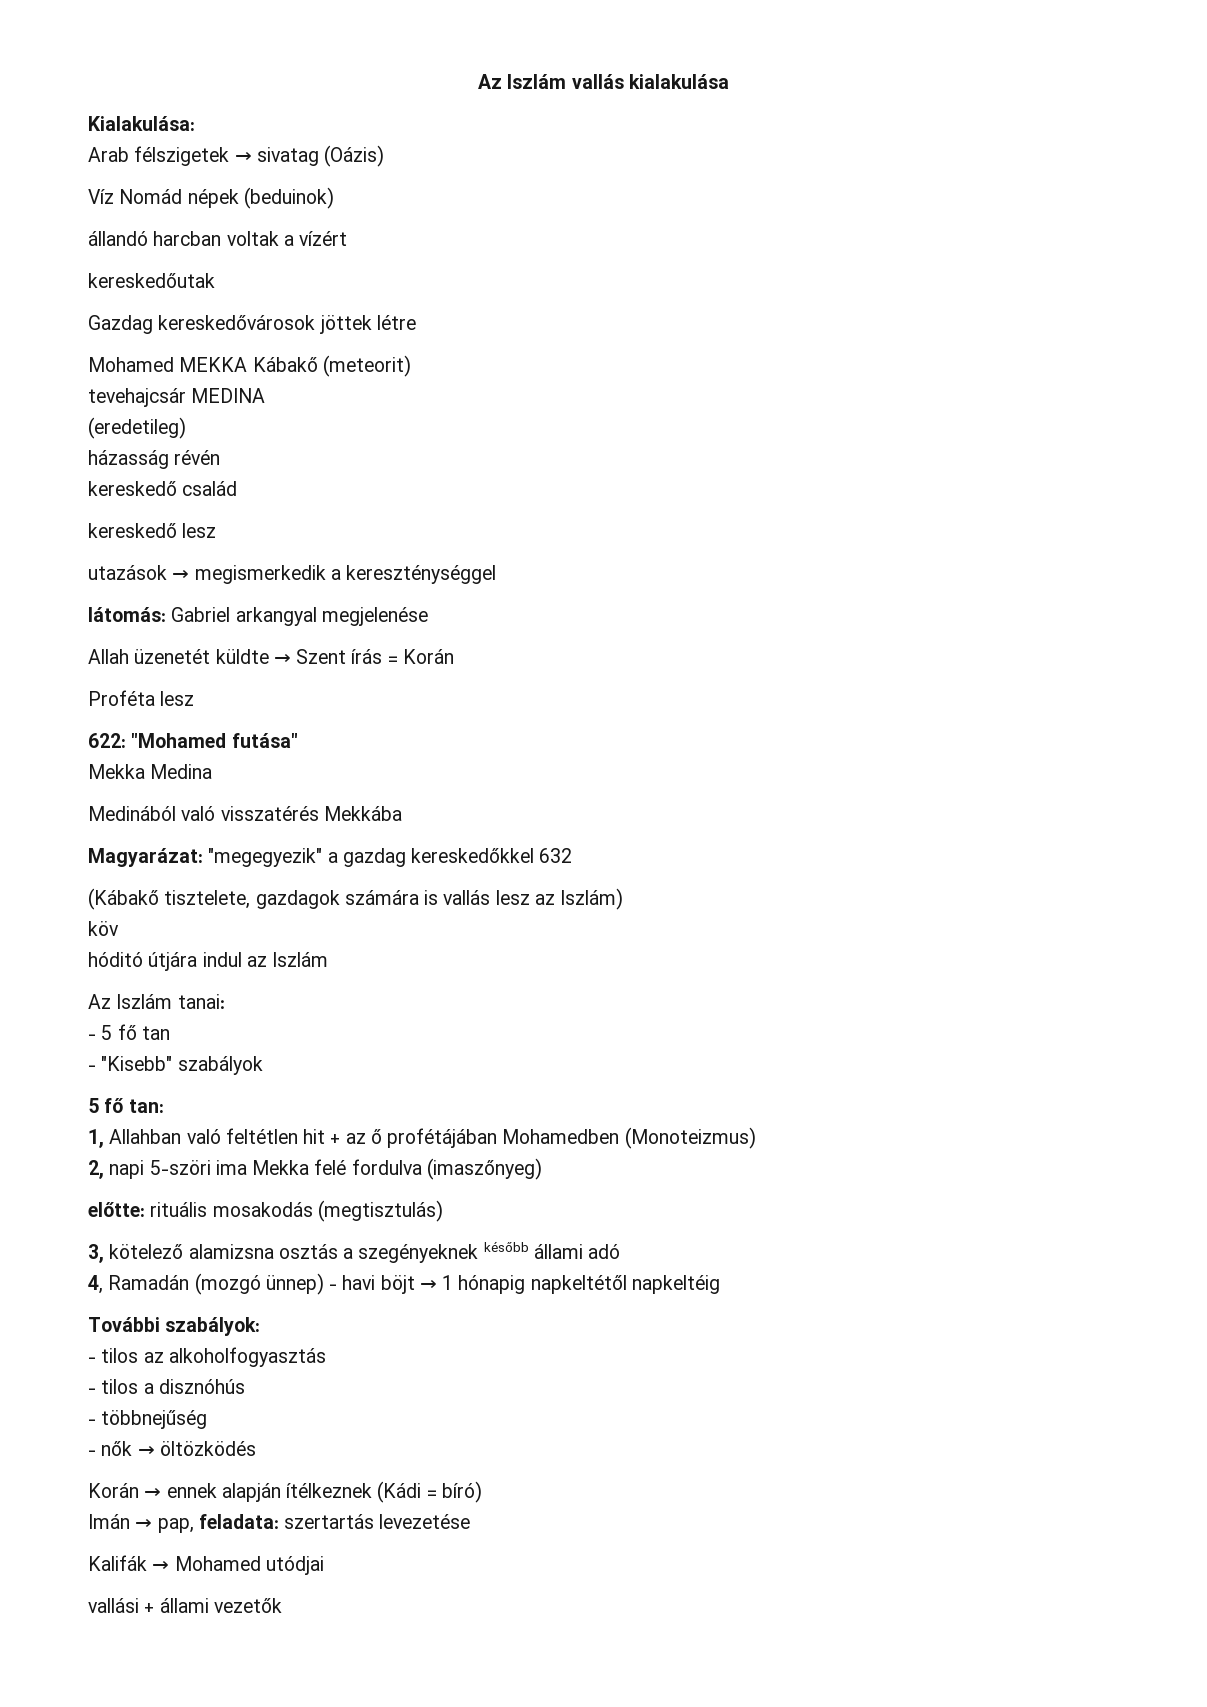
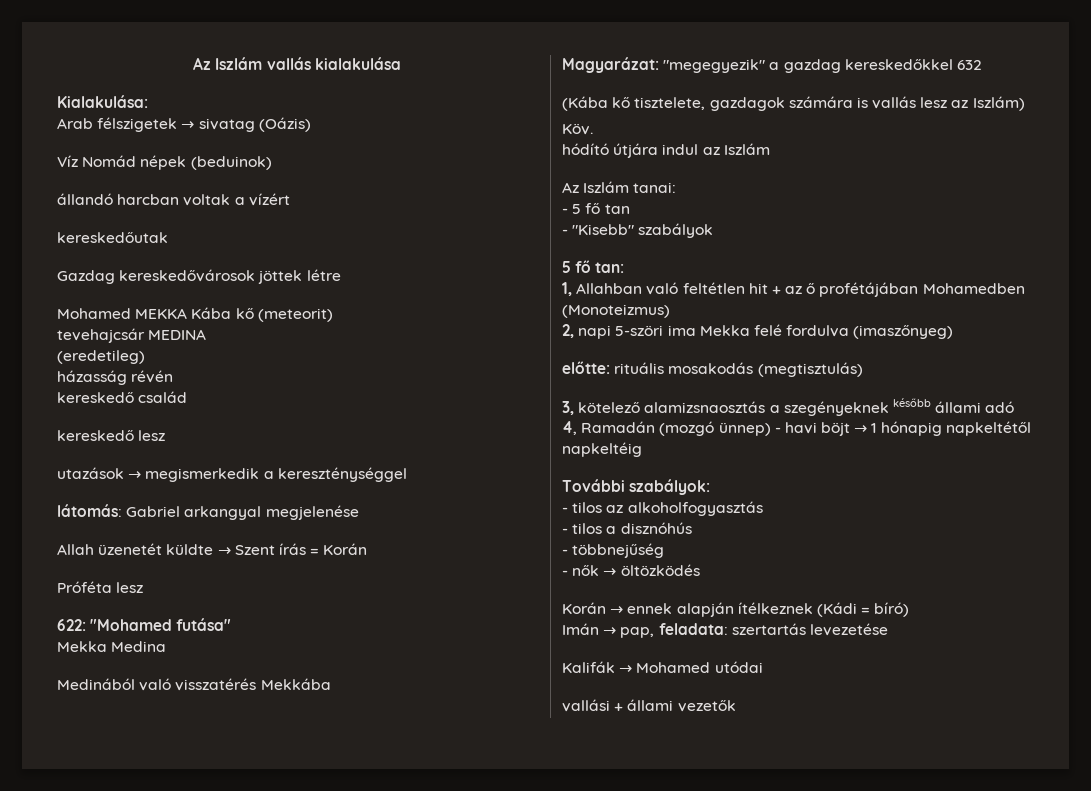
[252,357,318,372] Kábakő -> [191,307,254,319] Kába kő
[88,690,155,706] Proféta -> [57,581,112,593] Próféta
[88,888,159,910] (Kábakő -> [562,96,631,111] (Kába kő
[88,921,119,936] [88,952,143,967] köv // hóditó -> [562,123,593,135] [562,143,609,155] Köv. // hódító
[188,1244,338,1259] alamizsna osztás -> [644,401,766,413] alamizsnaosztás
[265,1556,324,1575] utódjai -> [714,661,763,673] utódai

